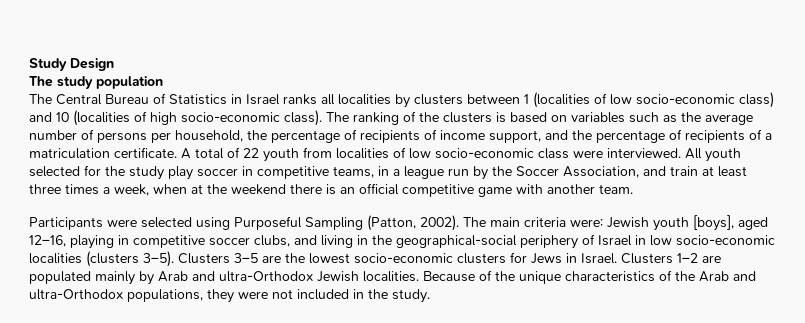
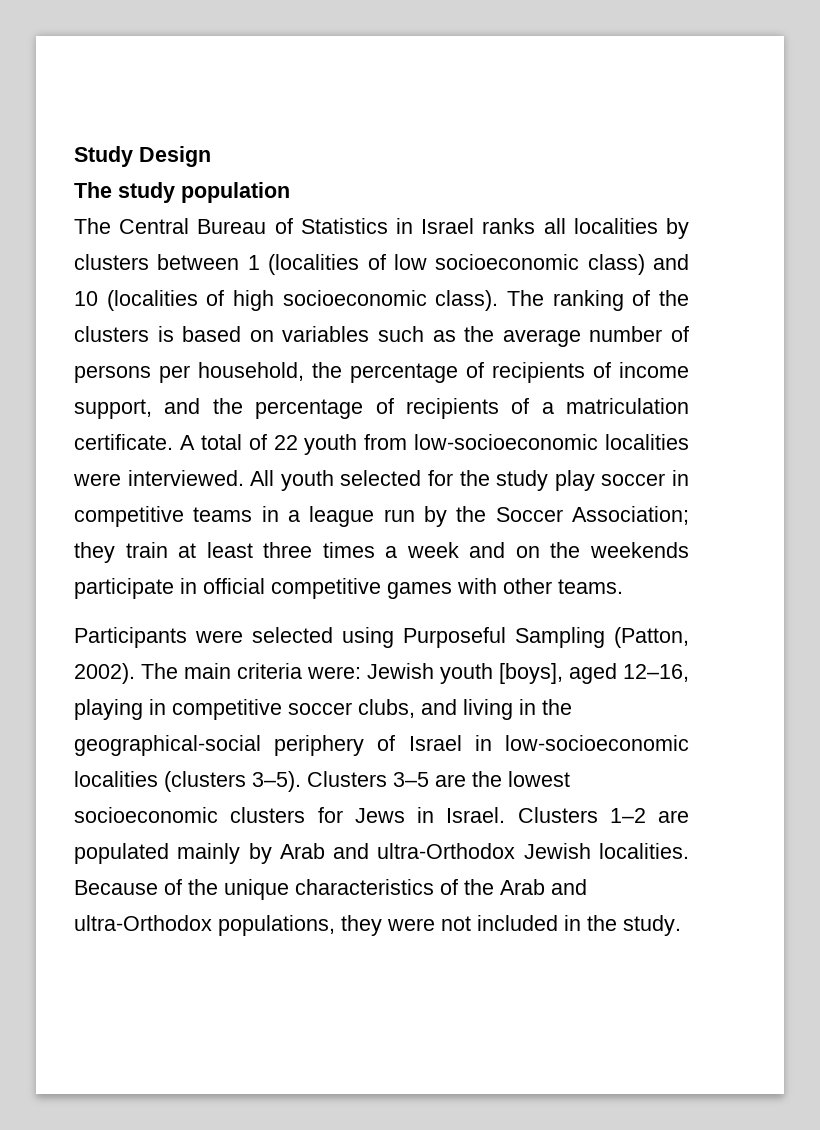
[636,94,735,105] socio-economic -> [435,254,580,270] socioeconomic
[181,112,280,123] socio-economic -> [282,290,427,306] socioeconomic
[336,147,569,159] localities of low socio-economic class -> [414,434,689,450] low-socioeconomic localities
[333,166,374,178] teams, -> [193,507,253,522] teams
[563,166,666,178] Association, and -> [572,506,689,525] [74,542,115,563] Association; they
[114,183,633,197] week, when at the weekend there is an official competitive game with another team. -> [406,542,690,558] [74,578,623,599] week and on the weekends participate in official competitive games with other teams.
[650,235,775,246] low socio-economic -> [504,735,689,751] low-socioeconomic
[354,253,453,264] socio-economic -> [74,807,218,823] socioeconomic

